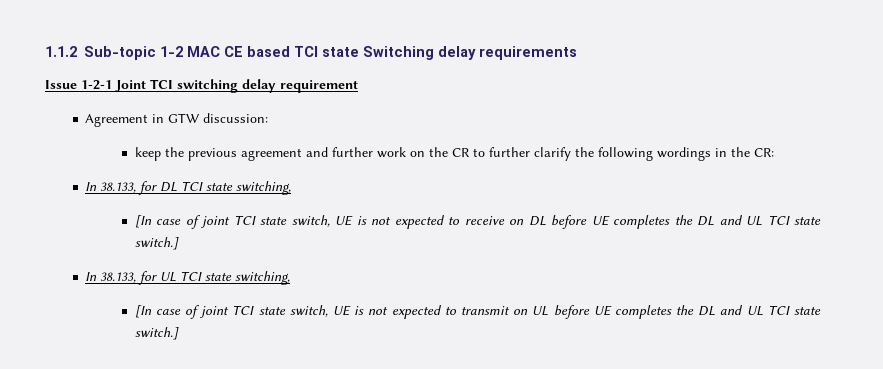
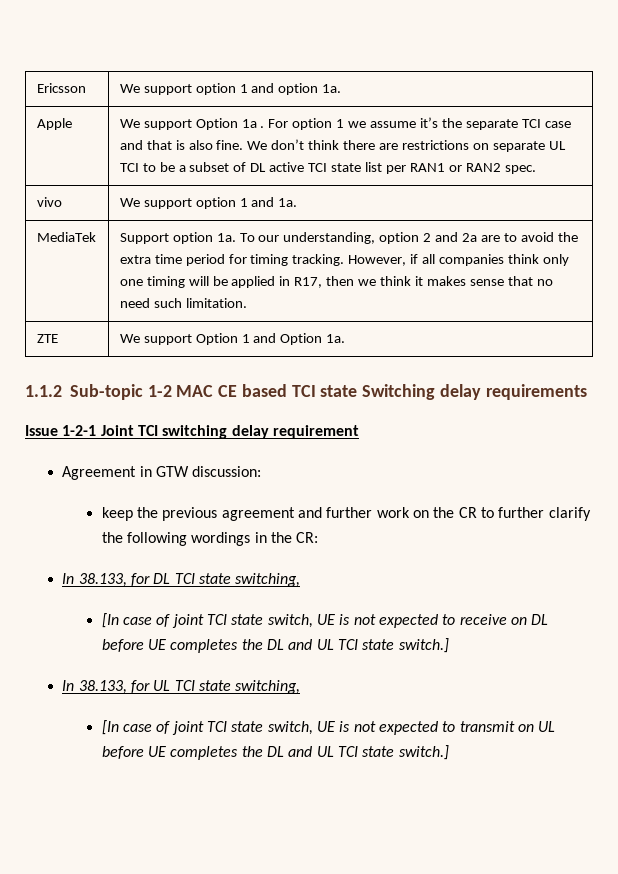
(45, 51) none -> [36,83,86,93] [119,83,342,95] [36,118,72,130] [119,117,571,130] [119,139,566,152] [119,162,536,174] [36,197,62,207] [119,197,298,209] [36,232,96,242] [119,232,578,244] [119,254,569,266] [119,276,553,288] [119,298,247,308] [36,334,58,343] [119,333,346,345] Ericsson | We support option 1 and option 1a. // Apple | We support Option 1a . For option 1 we assume it’s the separate TCI case and that is also fine. We don’t think there are restrictions on separate UL TCI to be a subset of DL active TCI state list per RAN1 or RAN2 spec. // vivo | We support option 1 and 1a. // MediaTek | Support option 1a. To our understanding, option 2 and 2a are to avoid the extra time period for timing tracking. However, if all companies think only one timing will be applied in R17, then we think it makes sense that no need such limitation. // ZTE | We support Option 1 and Option 1a. //

